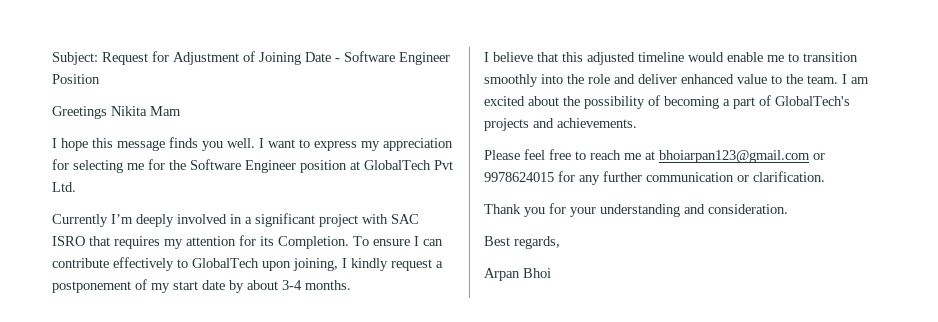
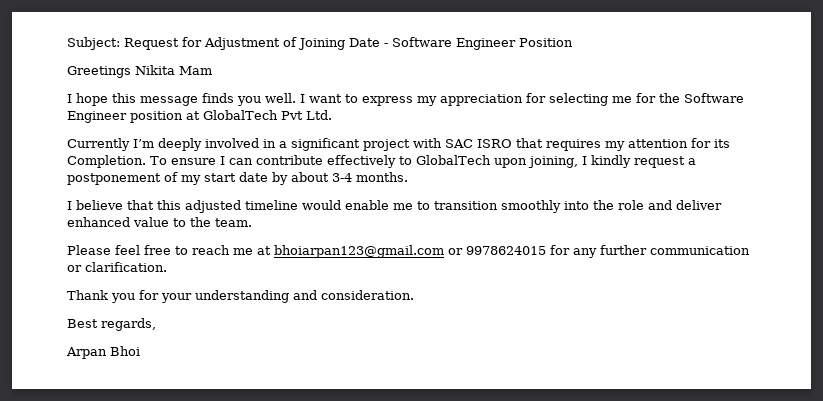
[842,74,869,84] [484,95,850,109] [484,118,637,131] I am excited about the possibility of becoming a part of GlobalTech's projects and achievements. -> (252, 222) none

